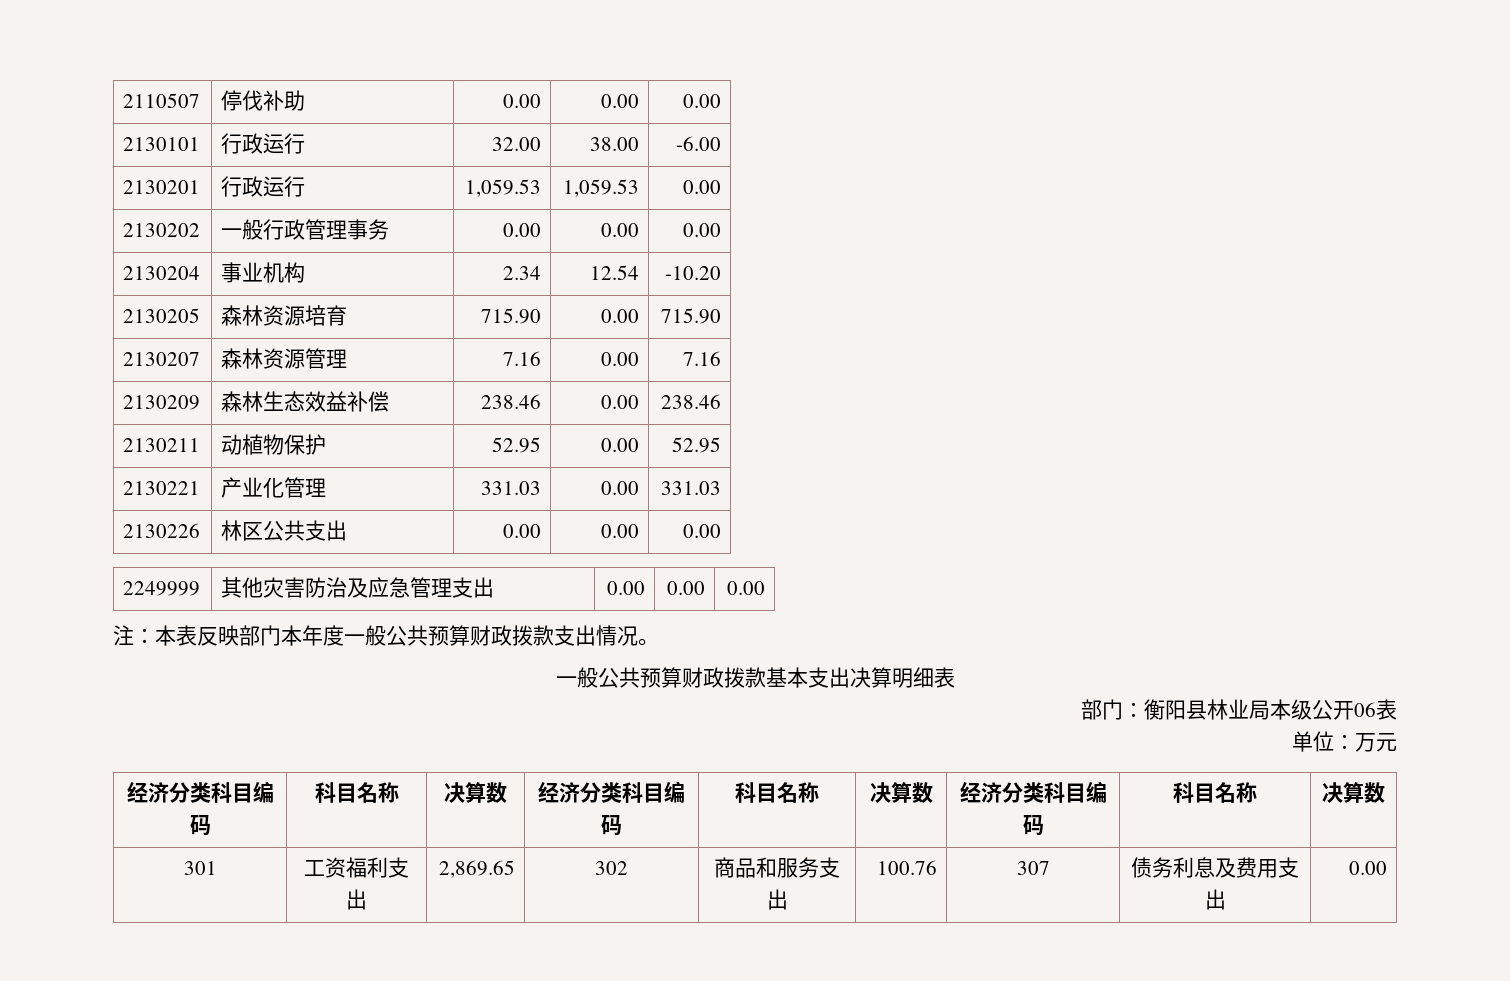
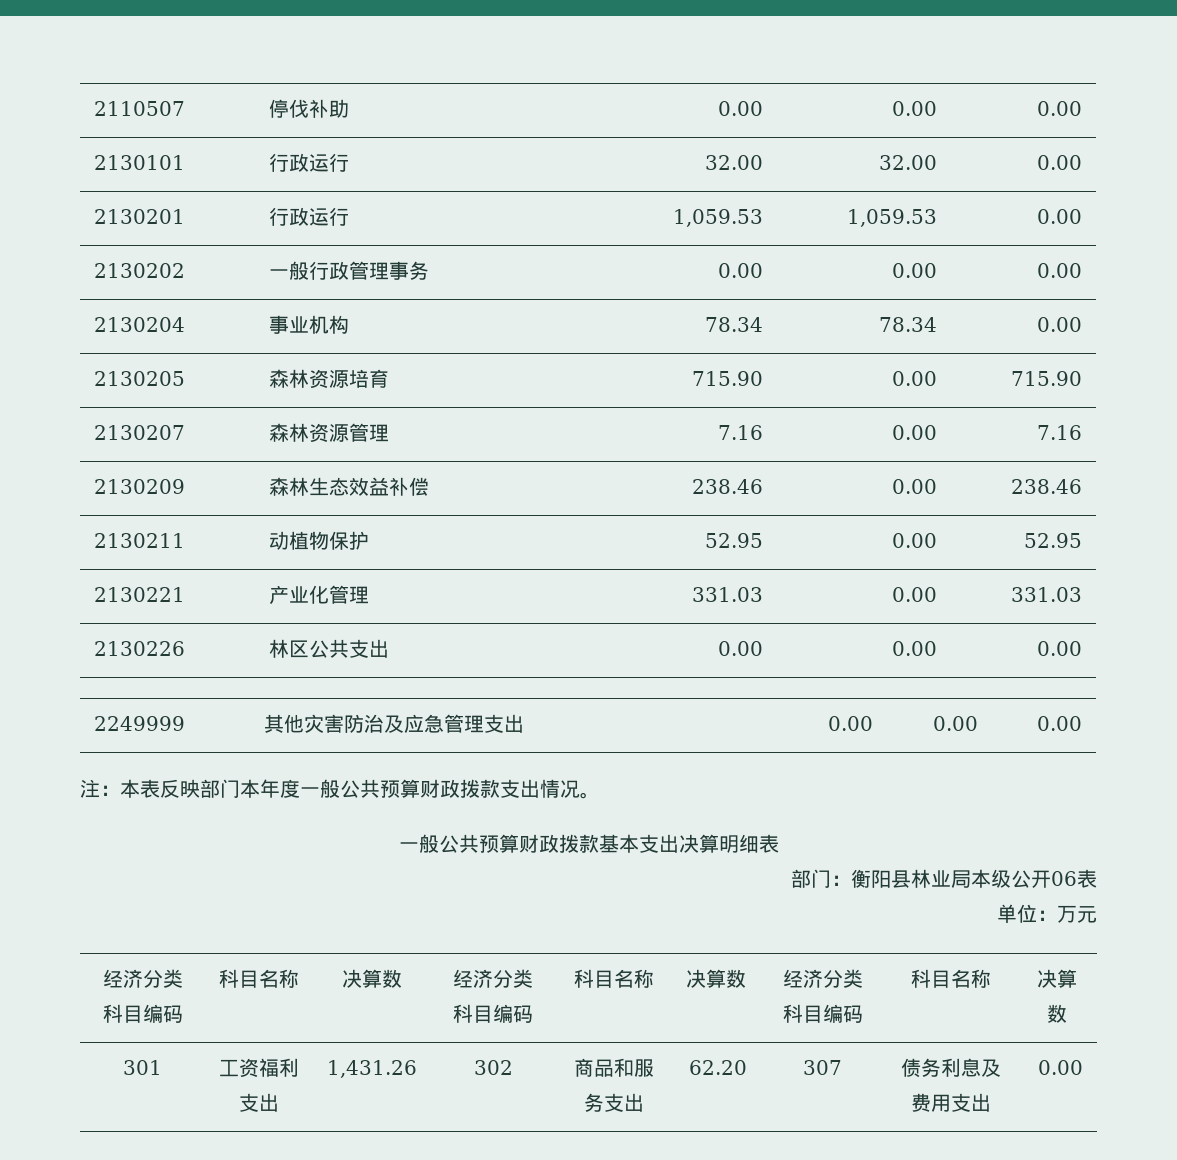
[589,137,639,151] [675,136,721,151] 38.00 | -6.00 -> [879,155,938,170] [1037,155,1083,170] 32.00 | 0.00
[502,266,541,280] [589,265,639,280] [664,266,721,280] 2.34 | 12.54 | -10.20 -> [705,317,764,332] [879,317,938,332] [1037,317,1083,332] 78.34 | 78.34 | 0.00
[438,860,515,878] 2,869.65 -> [327,1060,418,1078] 1,431.26
[876,860,937,875] 100.76 -> [689,1060,748,1075] 62.20

